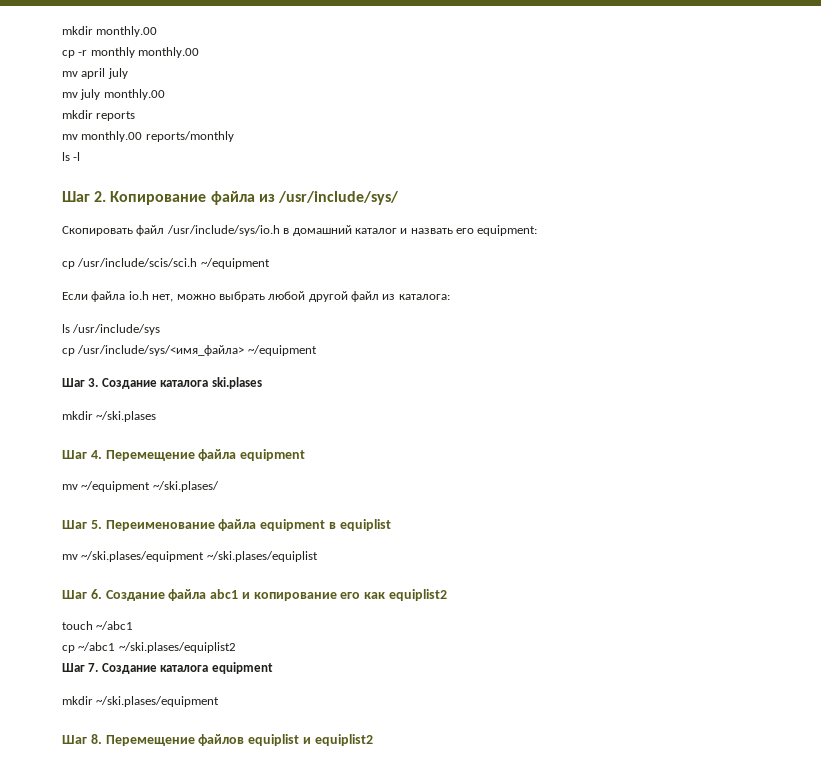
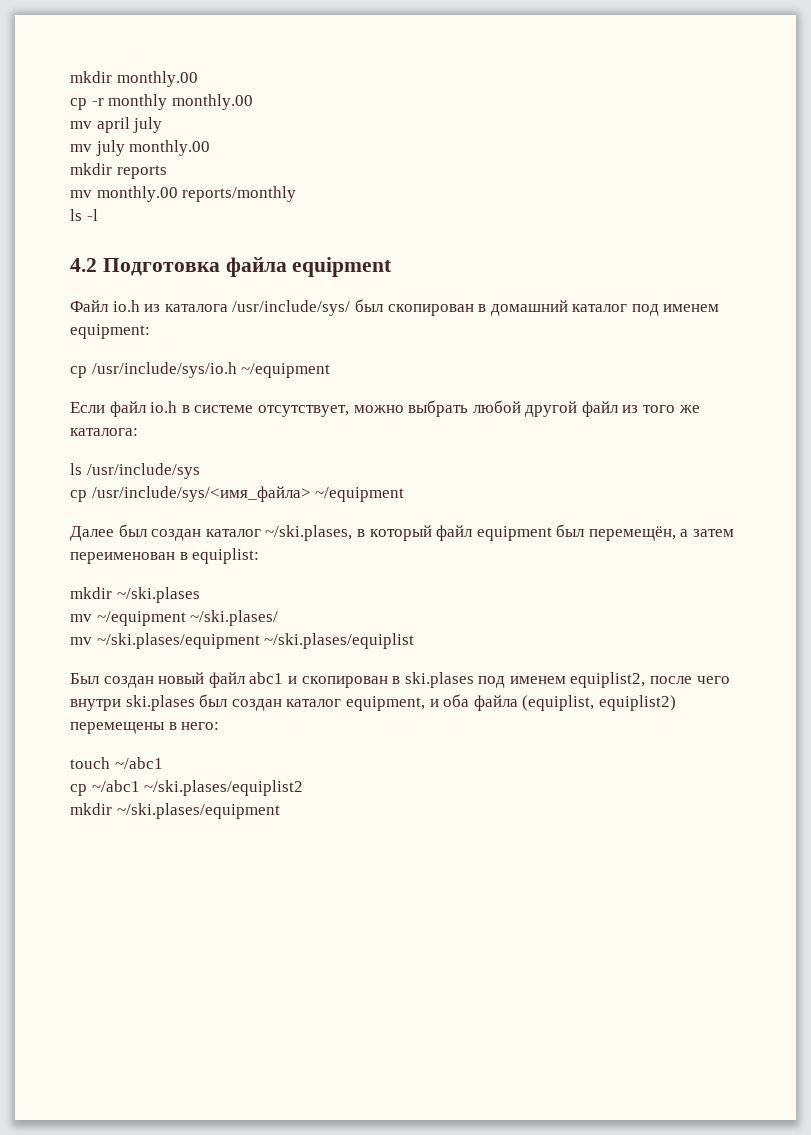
[62,191,399,205] [62,225,474,236] Шаг 2. Копирование файла из /usr/include/sys/ // Скопировать файл /usr/include/sys/io.h в домашний каталог и назвать его -> [70,257,393,277] [70,299,720,316] 4.2 Подготовка файла equipment // Файл io.h из каталога /usr/include/sys/ был скопирован в домашний каталог под именем
[77,258,198,267] /usr/include/scis/sci.h -> [91,362,237,378] /usr/include/sys/io.h
[91,291,174,302] файла io.h нет, -> [109,401,349,417] файл io.h в системе отсутствует,
(396, 297) none -> [643,405,700,413] того же
[62,377,262,389] [62,411,157,422] [62,449,306,461] [62,481,219,492] [62,519,391,531] [62,551,318,562] [62,589,448,601] Шаг 3. Создание каталога ski.plases // mkdir ~/ski.plases // Шаг 4. Перемещение файла equipment // mv ~/equipment ~/ski.plases/ // Шаг 5. Переименование файла equipment в equiplist // mv ~/ski.plases/equipment ~/ski.plases/equiplist // Шаг 6. Создание файла abc1 и копирование его как equiplist2 -> [70,524,735,541] [70,548,260,564] [70,587,200,603] [70,610,279,626] [70,633,415,649] [70,672,730,688] [70,694,676,711] [70,722,220,734] Далее был создан каталог ~/ski.plases, в который файл equipment был перемещён, а затем переименован в equiplist: // mkdir ~/ski.plases // mv ~/equipment ~/ski.plases/ // mv ~/ski.plases/equipment ~/ski.plases/equiplist // Был создан новый файл abc1 и скопирован в ski.plases под именем equiplist2, после чего внутри ski.plases был создан каталог equipment, и оба файла (equiplist, equiplist2) перемещены в него:
[62,662,273,674] [62,696,220,707] [62,734,373,746] Шаг 7. Создание каталога equipment // mkdir ~/ski.plases/equipment // Шаг 8. Перемещение файлов equiplist и equiplist2 -> [70,803,280,819] mkdir ~/ski.plases/equipment

